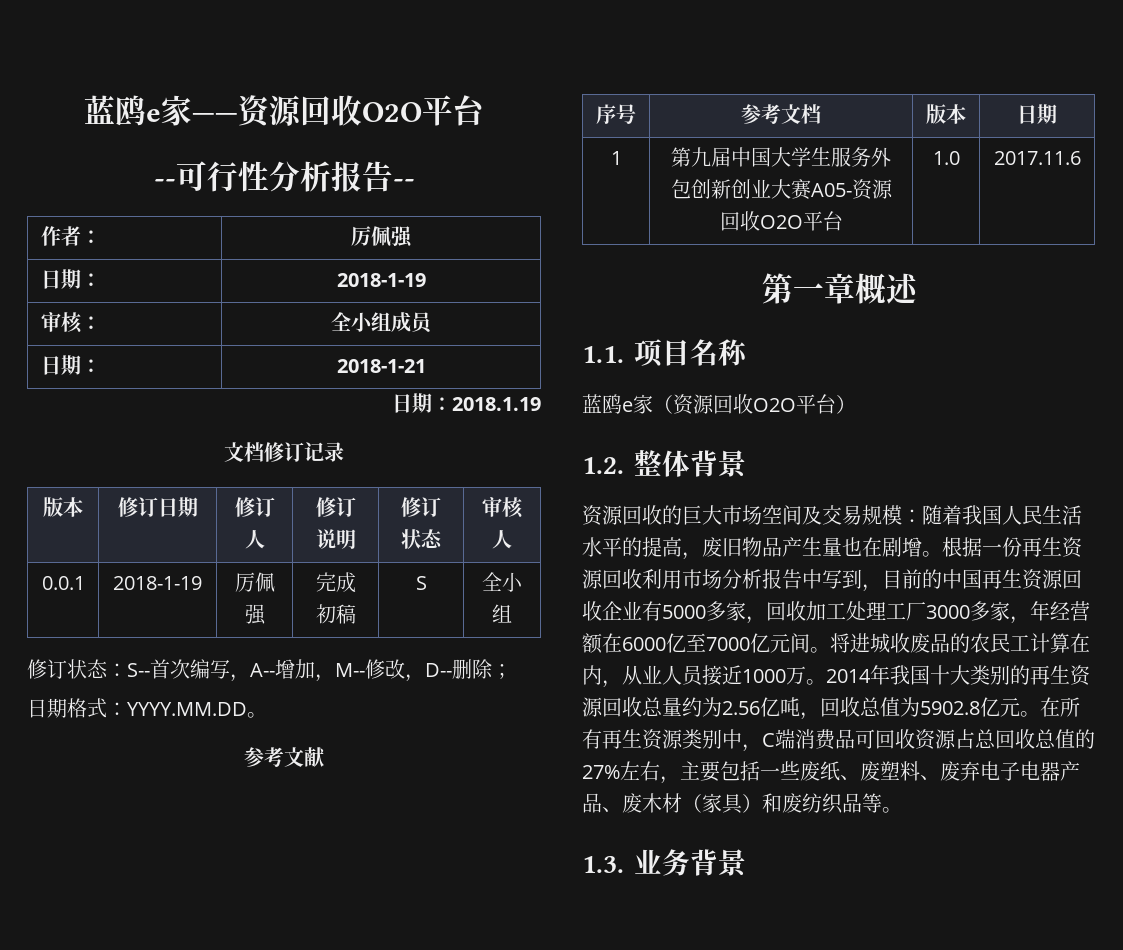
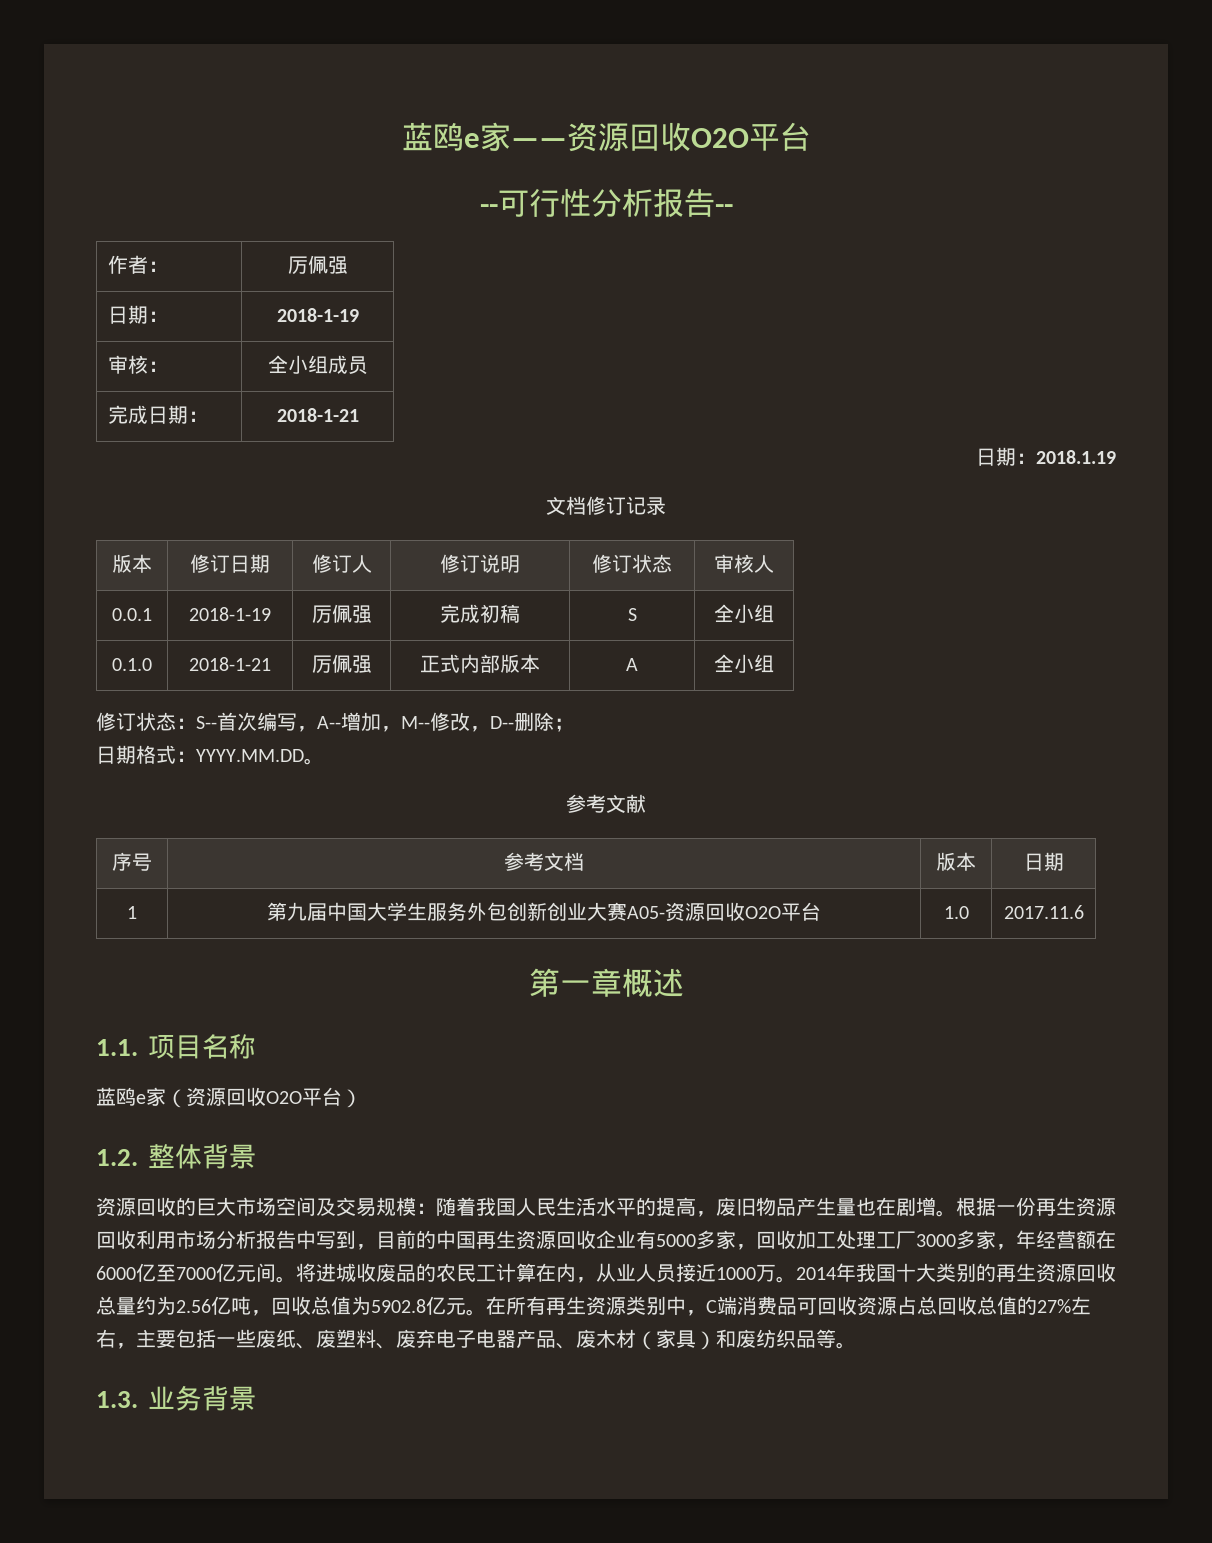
(434, 323) none -> [107,405,148,424] 完成
(512, 613) none -> [112,658,152,671] [189,657,271,671] [311,654,372,674] [420,654,540,673] [626,658,638,671] [714,654,774,673] // 0.1.0 | 2018-1-21 | 厉佩强 | 正式内部版本 | A | 全小组

